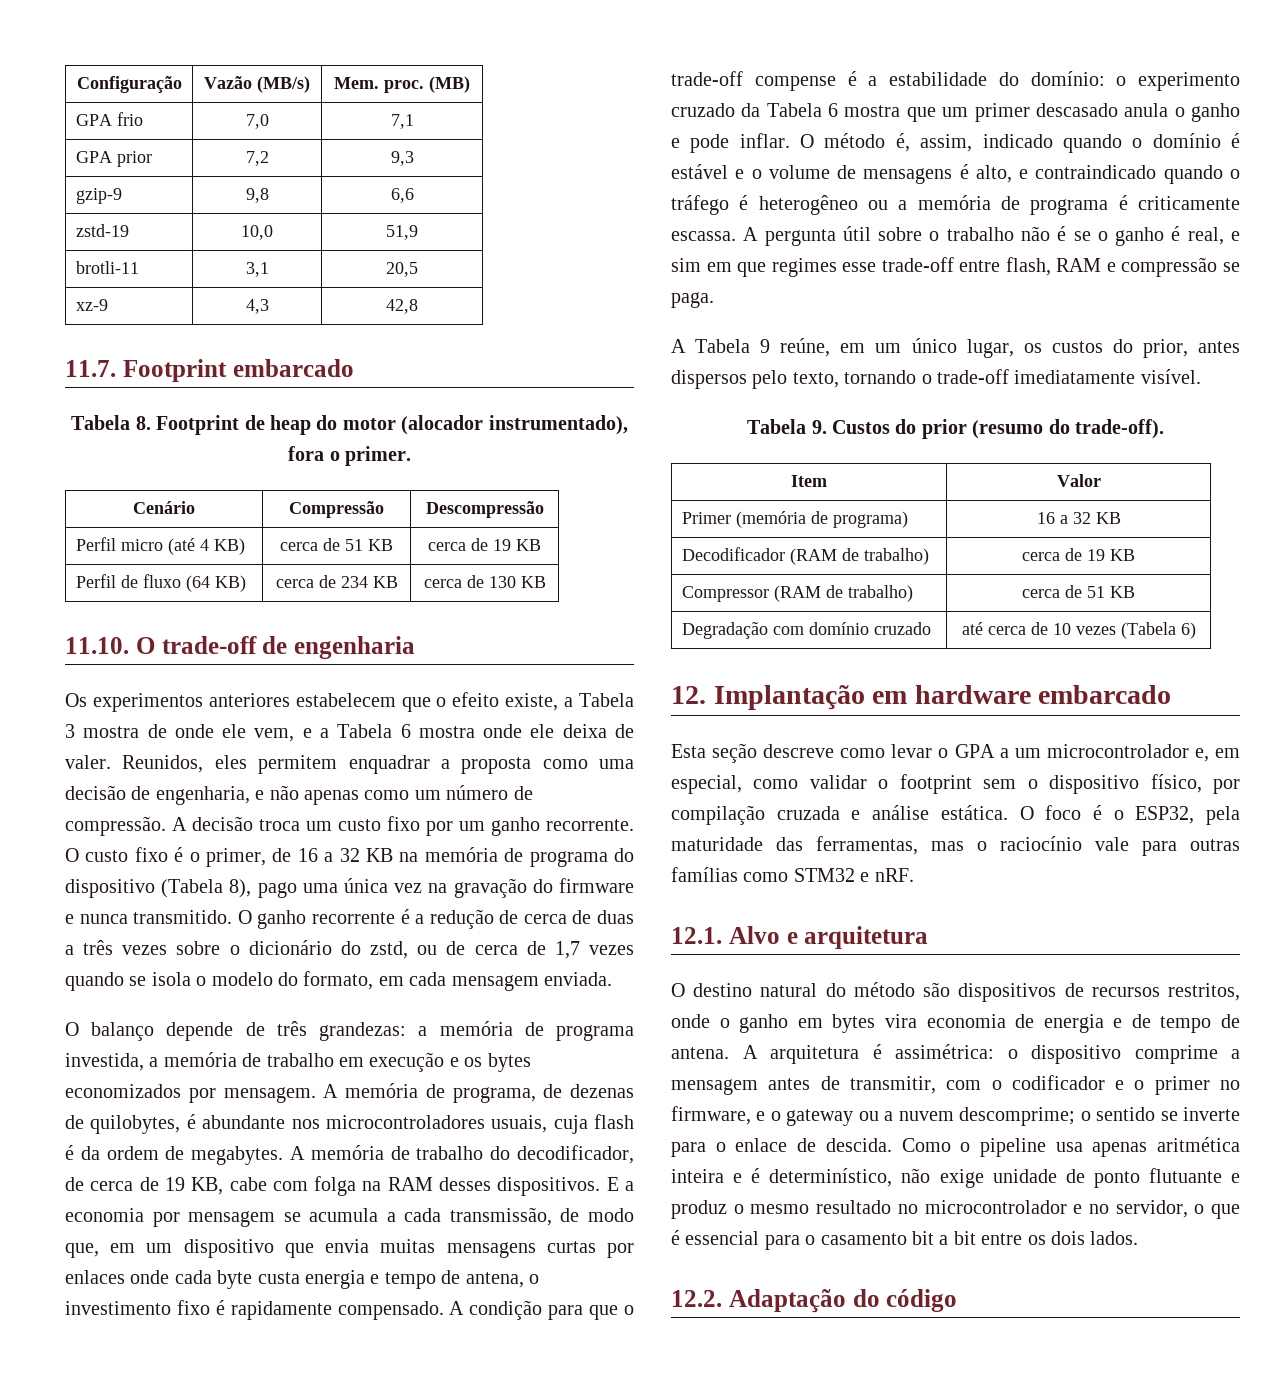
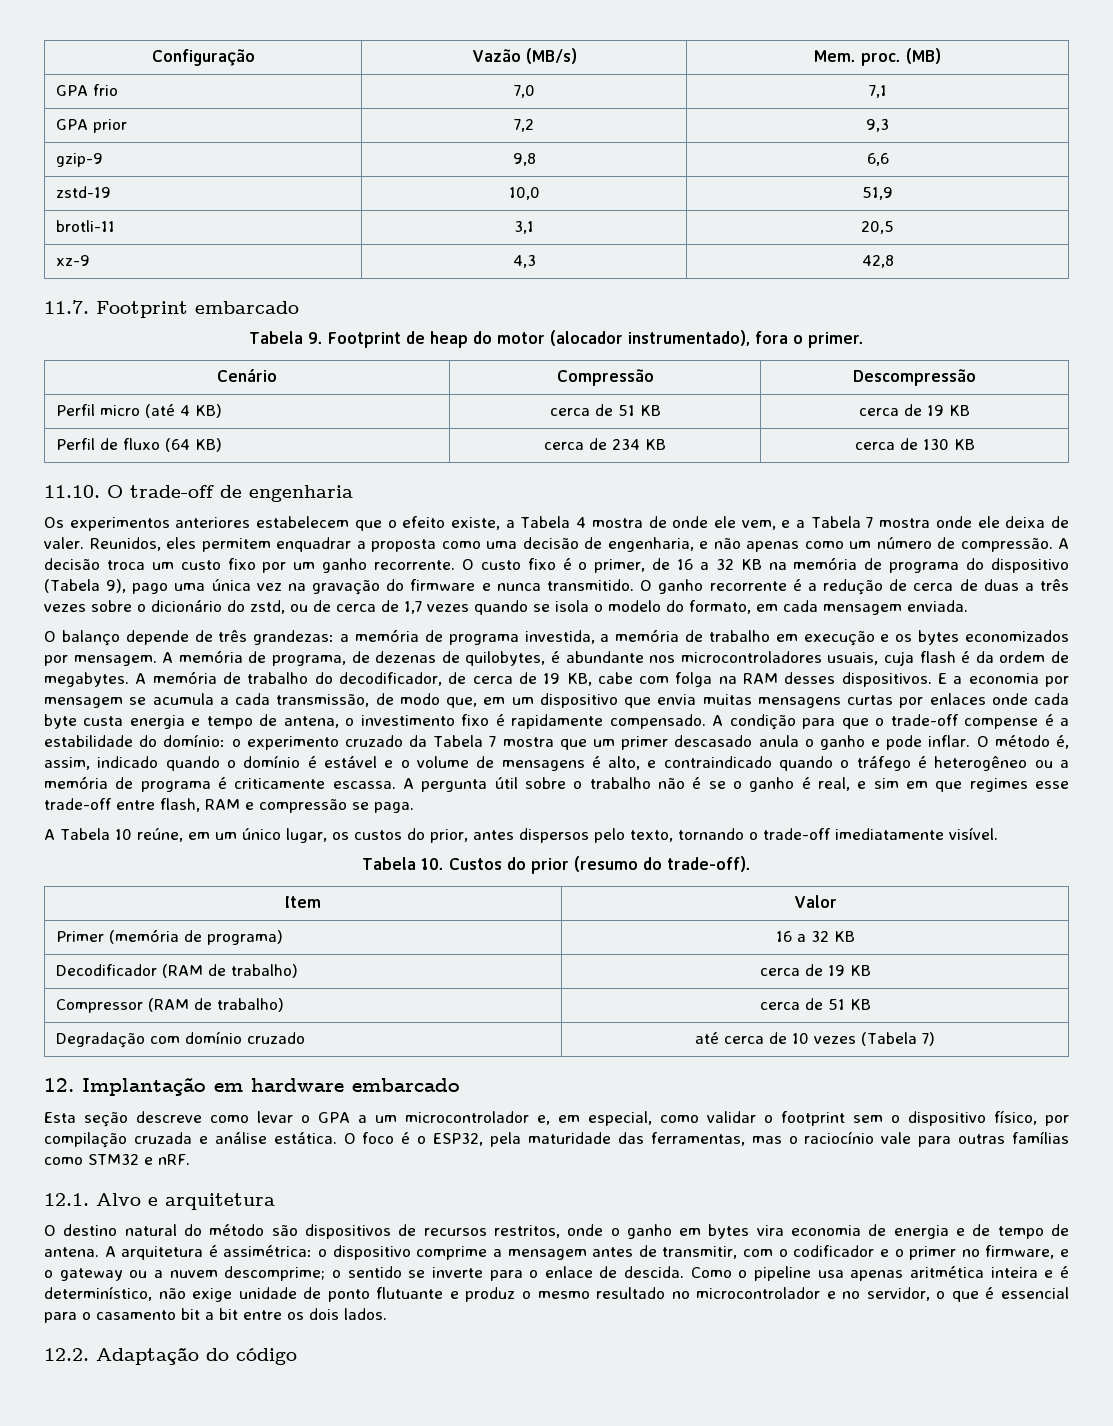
[135,416,151,430] 8. -> [307,332,323,344] 9.
[65,724,75,738] 3 -> [576,517,587,528] 4
[400,724,411,738] 6 -> [866,517,874,528] 7
[229,879,252,898] 8), -> [106,579,127,593] 9),
[828,103,839,117] 6 -> [489,736,497,747] 7
[760,339,771,353] 9 -> [114,829,132,840] 10
[811,420,827,434] 9. -> [420,858,444,870] 10.
[1180,622,1196,639] 6) -> [921,1032,935,1046] 7)

